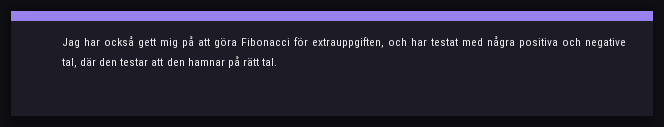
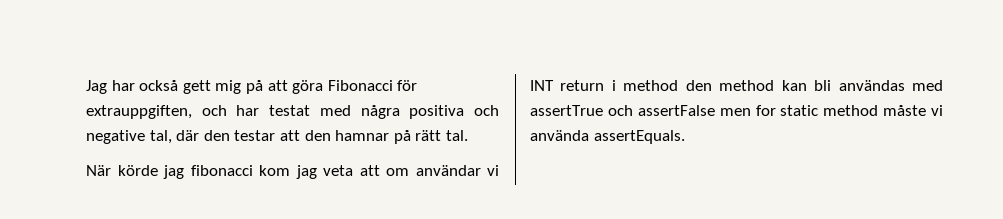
(277, 62) none -> [86,165,499,179] [530,80,943,91] [530,105,943,116] [530,130,685,144] // När körde jag fibonacci kom jag veta att om användar vi INT return i method den method kan bli användas med assertTrue och assertFalse men for static method måste vi använda assertEquals.

